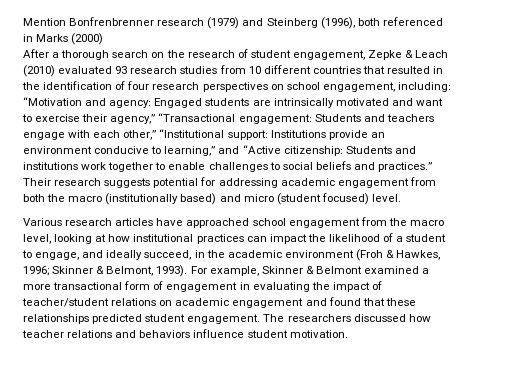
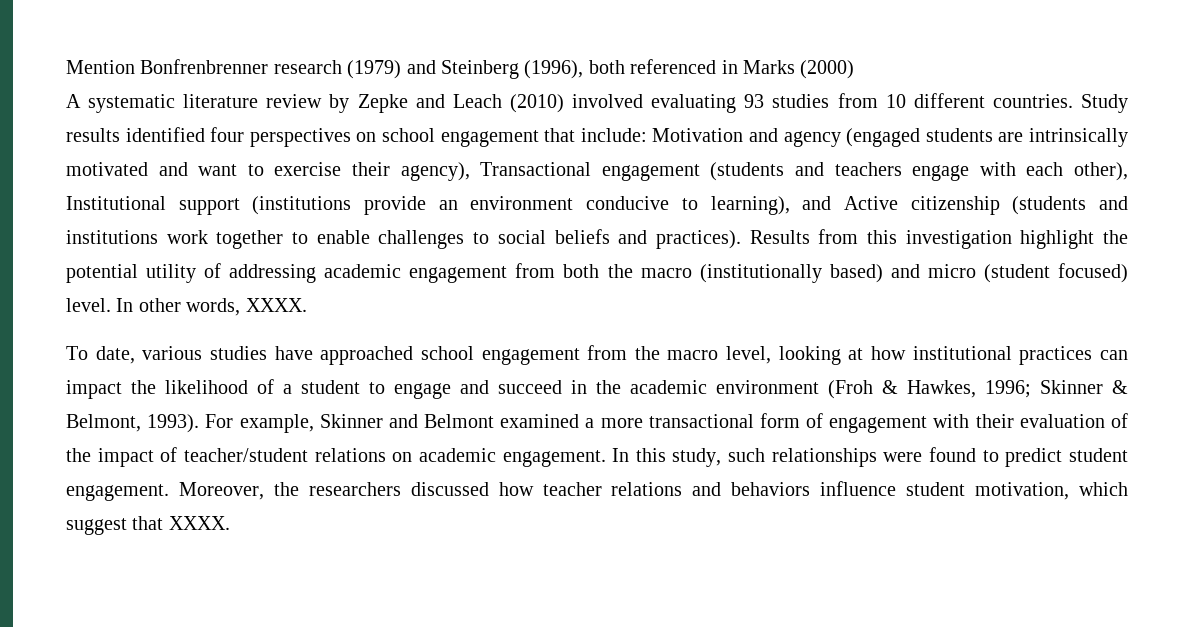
[23,49,449,60] [23,65,444,77] [22,81,451,92] [23,97,203,108] After a thorough search on the research of student engagement, Zepke & Leach (2010) evaluated 93 research studies from 10 different countries that resulted in the identification of four research perspectives on school engagement, including: “Motivation and agency: Engaged -> [66,93,1128,113] [66,127,921,147] A systematic literature review by Zepke and Leach (2010) involved evaluating 93 studies from 10 different countries. Study results identified four perspectives on school engagement that include: Motivation and agency (engaged
[110,113,361,124] agency,” “Transactional engagement: Students -> [400,162,785,181] agency), Transactional engagement (students
[123,129,326,140] other,” “Institutional support: Institutions -> [1074,162,1129,181] [66,196,352,215] other), Institutional support (institutions
[164,145,392,156] learning,” and “Active citizenship: Students -> [710,196,1087,215] learning), and Active citizenship (students
[378,162,433,172] [23,177,216,188] practices.” Their research suggests potential for -> [655,229,1128,249] [66,263,222,283] practices). Results from this investigation highlight the potential utility of
[23,218,154,226] // Various research articles -> [116,298,307,316] [66,346,267,364] In other words, XXXX. // To date, various studies
[35,250,192,260] engage, and ideally succeed, -> [394,380,562,399] engage and succeed
[305,266,314,274] & -> [388,414,418,428] and
[239,282,310,292] in evaluating -> [933,413,1128,428] with their evaluation of
[232,297,416,308] [23,314,285,324] engagement and found that these relationships predicted student engagement. The -> [502,447,1128,467] [66,482,299,501] engagement. In this study, such relationships were found to predict student engagement. Moreover, the
[289,330,348,338] motivation. -> [975,482,1128,500] [66,516,230,535] motivation, which suggest that XXXX.

